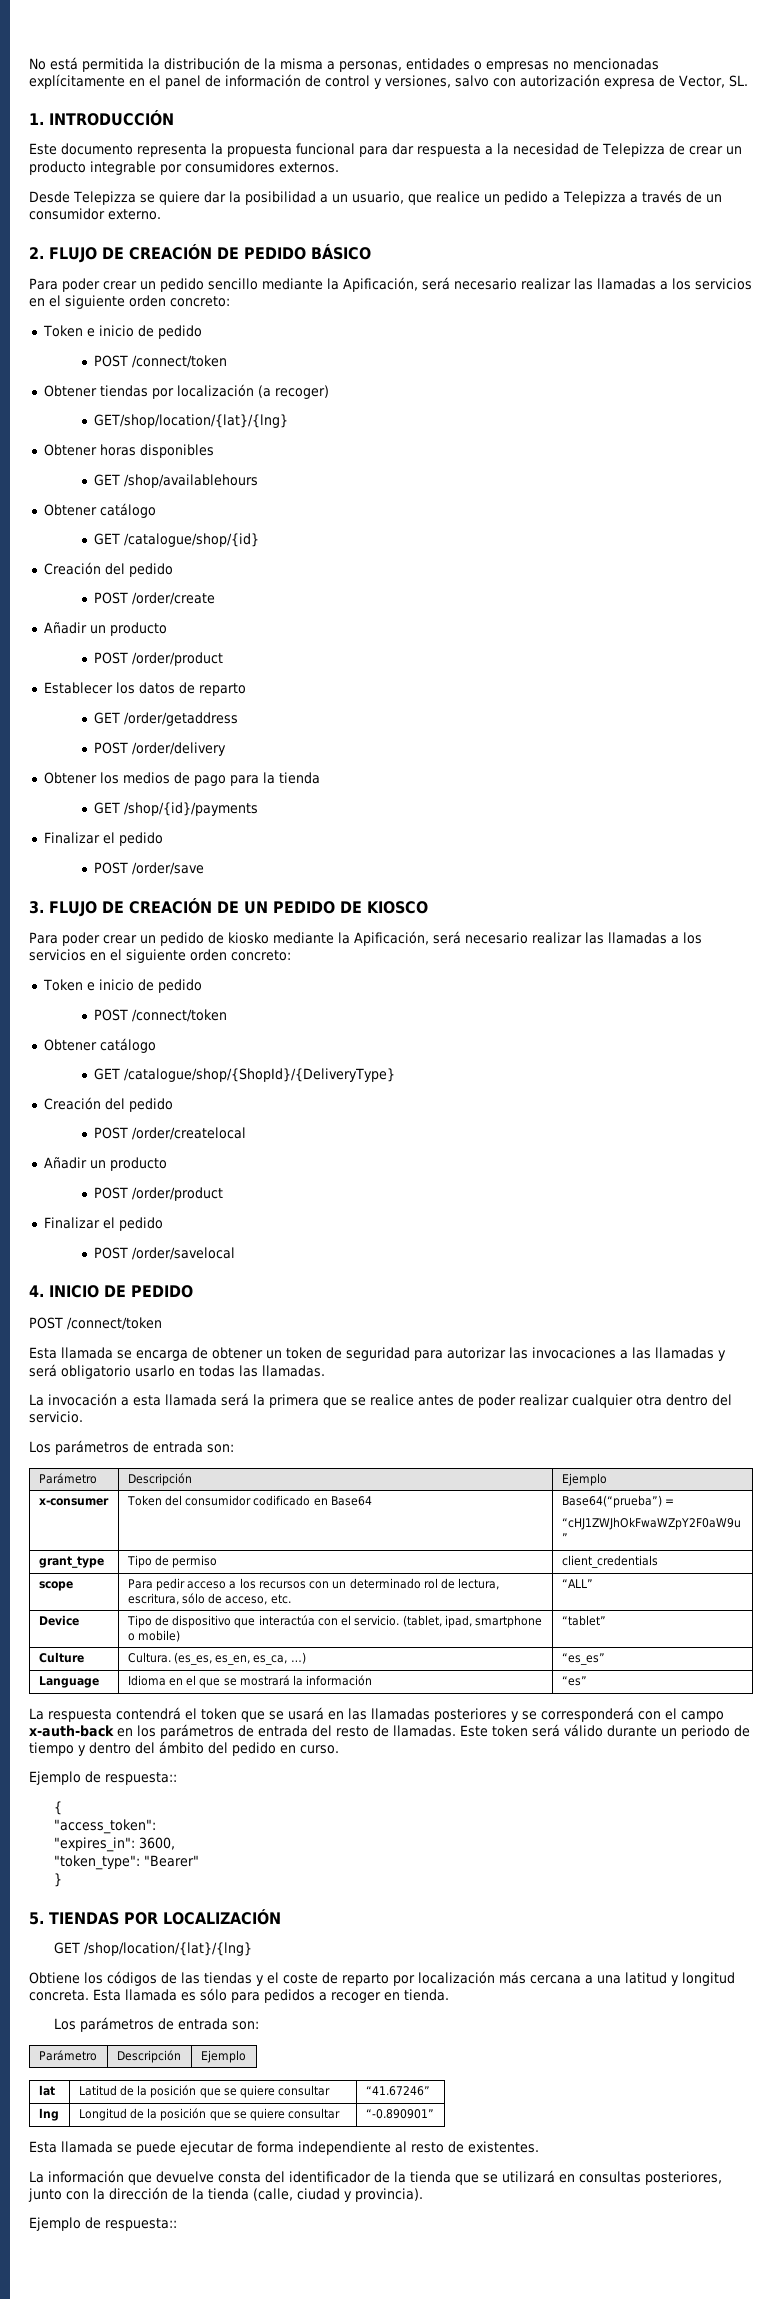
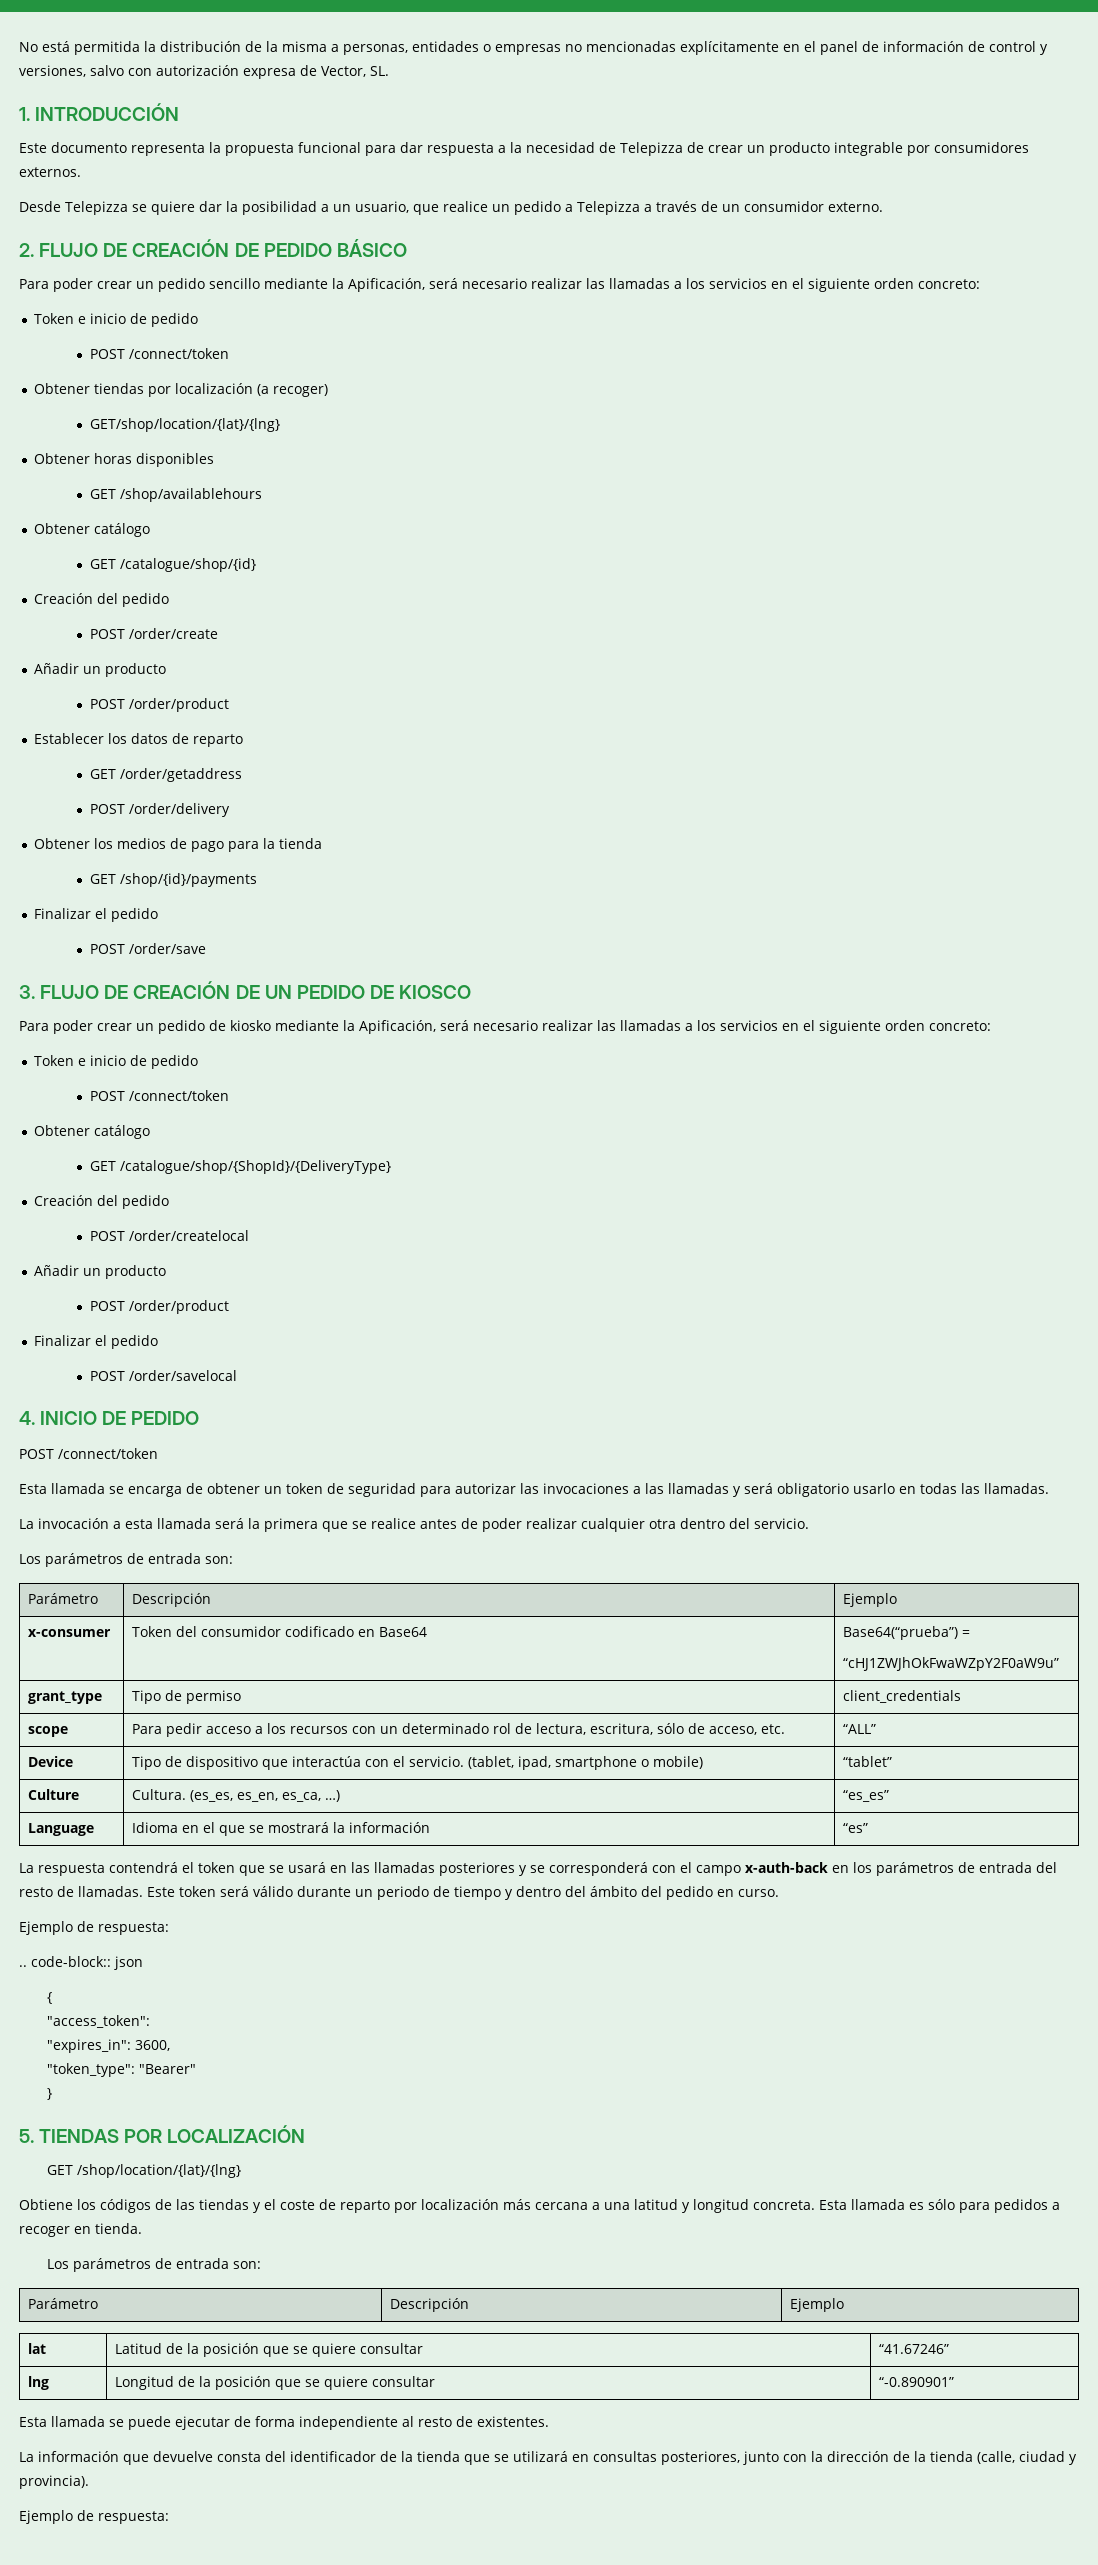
[105,1772,177,1785] respuesta:: -> [98,1922,169,1935] [19,1956,143,1970] respuesta: // .. code-block:: json
[105,2218,177,2231] respuesta:: -> [98,2511,169,2524] respuesta:

